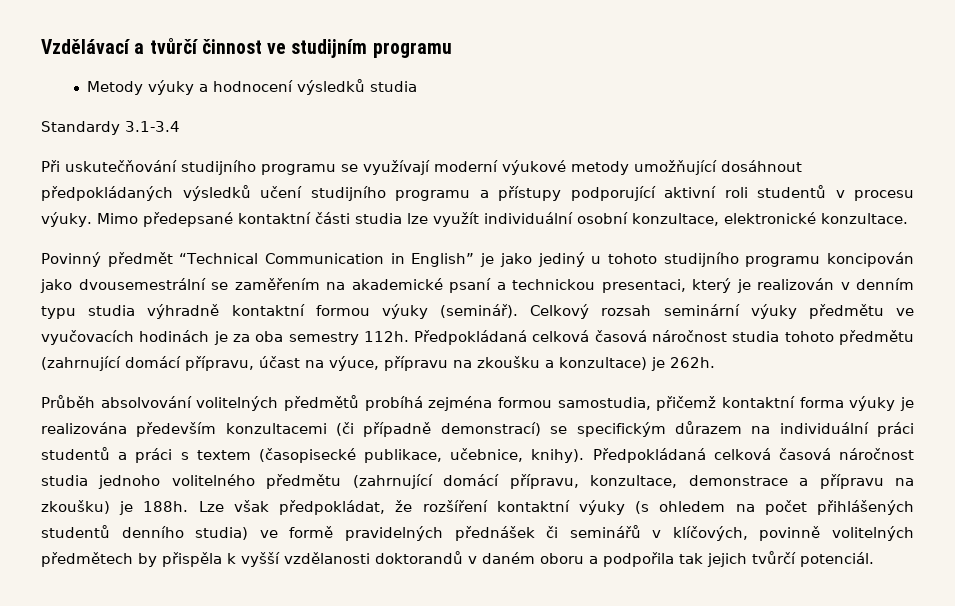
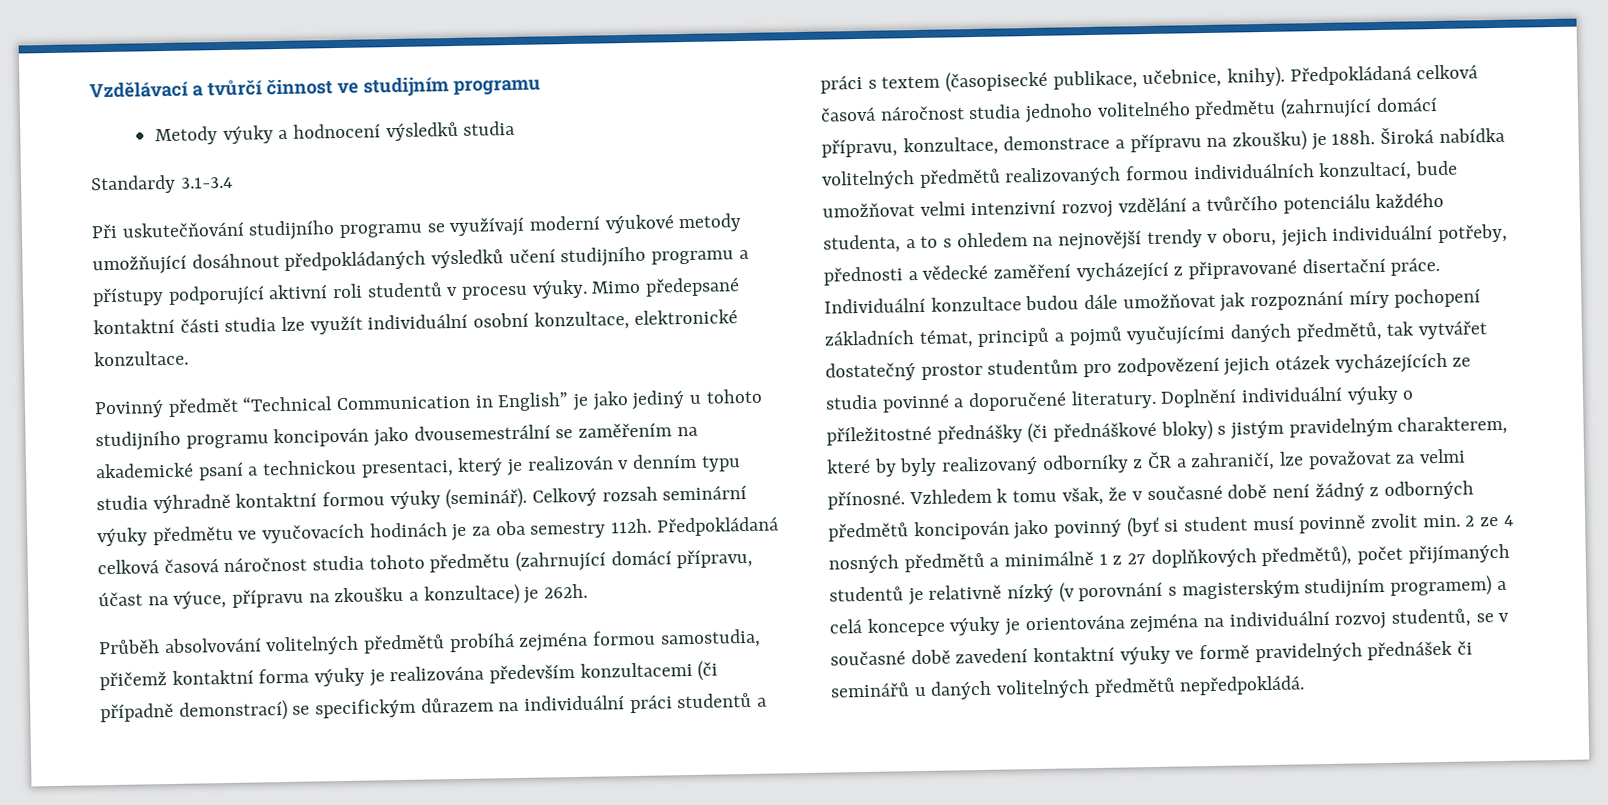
[198,500,914,515] [41,525,249,540] Lze však předpokládat, že rozšíření kontaktní výuky (s ohledem na počet přihlášených studentů denního studia) -> [1380,127,1505,144] [822,160,1459,190] [822,192,1445,219] [823,223,1509,254] [823,256,1441,286] [824,288,1482,314] [824,320,1488,349] [825,352,1472,382] [825,385,1415,413] [826,415,1509,446] [826,448,1467,477] [827,480,1475,510] [828,513,1514,542] [828,543,1510,574] [829,575,1507,606] [829,608,1510,637] [830,645,1171,666] Široká nabídka volitelných předmětů realizovaných formou individuálních konzultací, bude umožňovat velmi intenzivní rozvoj vzdělání a tvůrčího potenciálu každého studenta, a to s ohledem na nejnovější trendy v oboru, jejich individuální potřeby, přednosti a vědecké zaměření vycházející z připravované disertační práce. Individuální konzultace budou dále umožňovat jak rozpoznání míry pochopení základních témat, principů a pojmů vyučujícími daných předmětů, tak vytvářet dostatečný prostor studentům pro zodpovězení jejich otázek vycházejících ze studia povinné a doporučené literatury. Doplnění individuální výuky o příležitostné přednášky (či přednáškové bloky) s jistým pravidelným charakterem, které by byly realizovaný odborníky z ČR a zahraničí, lze považovat za velmi přínosné. Vzhledem k tomu však, že v současné době není žádný z odborných předmětů koncipován jako povinný (byť si student musí povinně zvolit min. 2 ze 4 nosných předmětů a minimálně 1 z 27 doplňkových předmětů), počet přijímaných studentů je relativně nízký (v porovnání s magisterským studijním programem) a celá koncepce výuky je orientována zejména na individuální rozvoj studentů, se v současné době zavedení kontaktní výuky
[652,526,915,541] [41,551,874,567] v klíčových, povinně volitelných předmětech by přispěla k vyšší vzdělanosti doktorandů v daném oboru a podpořila tak jejich tvůrčí potenciál. -> [913,675,1306,700] u daných volitelných předmětů nepředpokládá.

